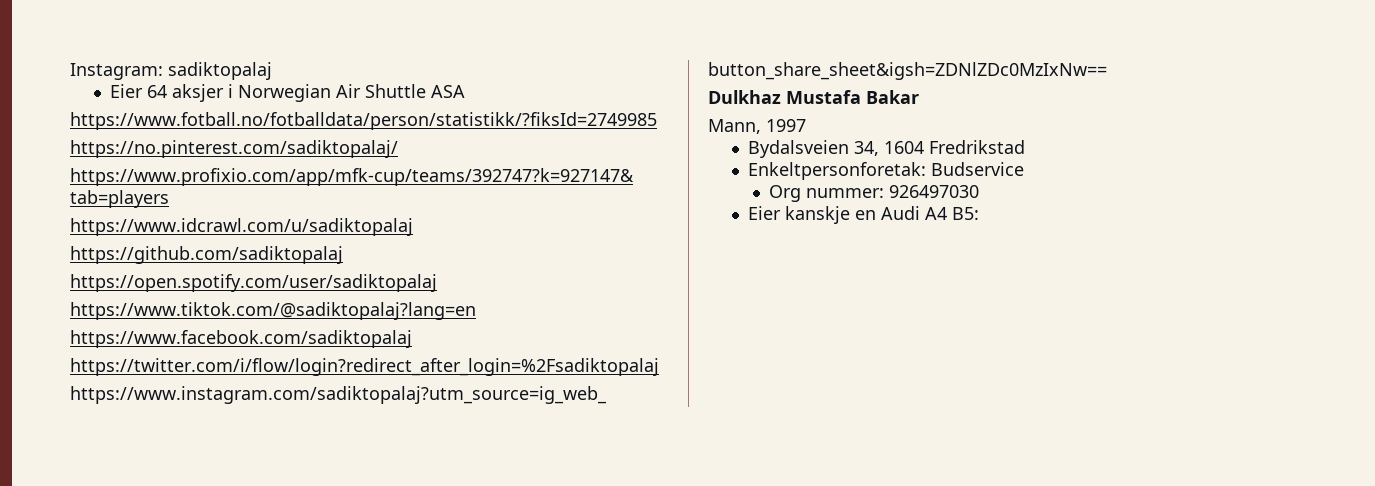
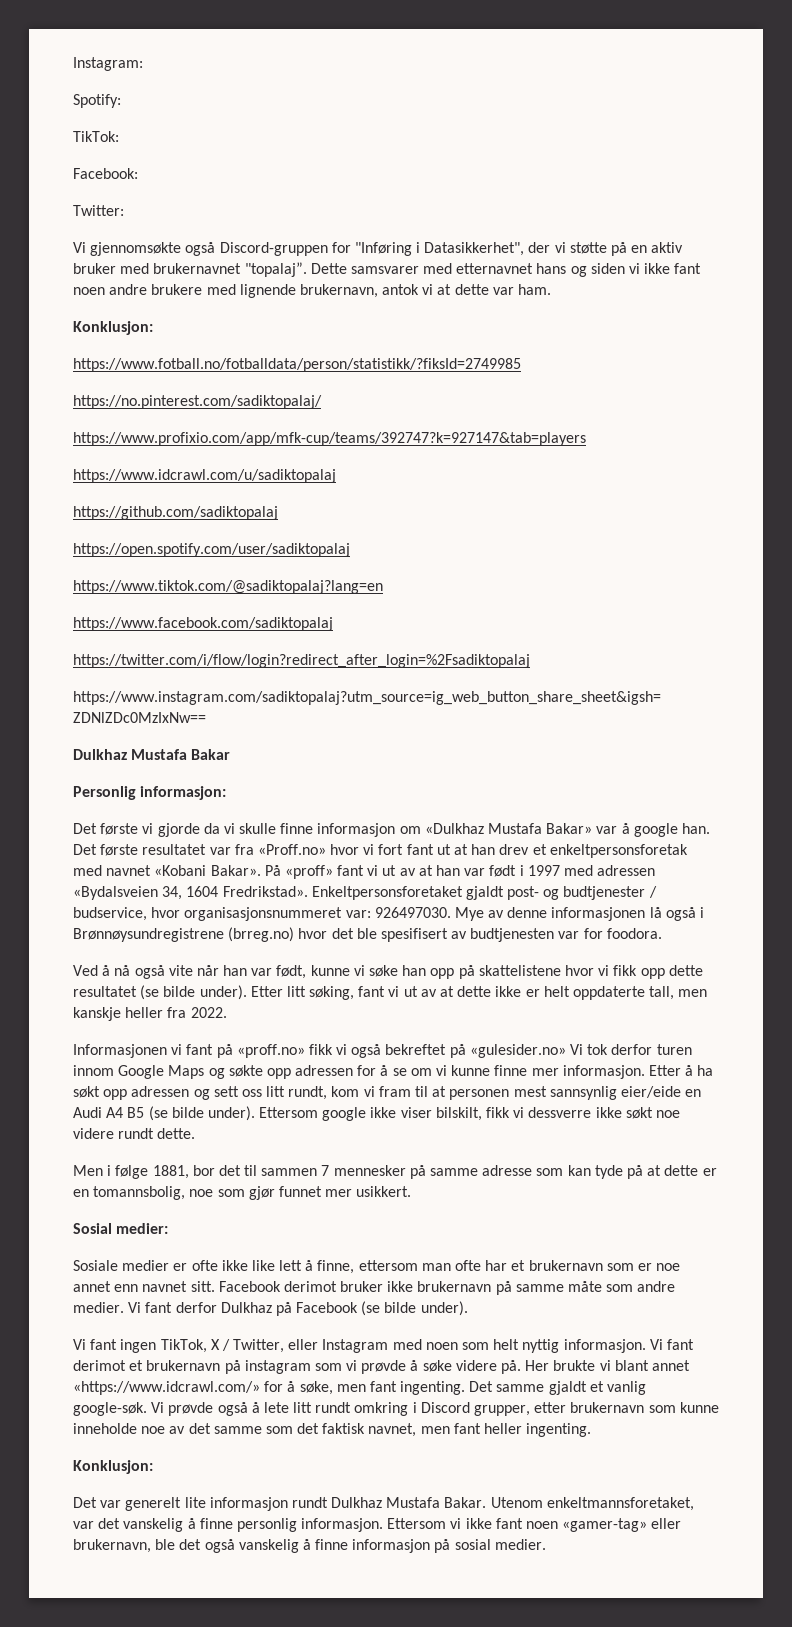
[168,62,272,80] [110,84,466,102] sadiktopalaj // Eier 64 aksjer i Norwegian Air Shuttle ASA -> [73,94,121,108] [73,131,119,142] [73,168,138,179] [73,205,124,216] [73,242,684,256] [73,262,702,277] [73,284,552,298] [73,321,153,335] // Spotify: // TikTok: // Facebook: // Twitter: // Vi gjennomsøkte også Discord-gruppen for "Inføring i Datasikkerhet", der vi støtte på en aktiv bruker med brukernavnet "topalaj”. Dette samsvarer med etternavnet hans og siden vi ikke fant noen andre brukere med lignende brukernavn, antok vi at dette var ham. // Konklusjon:
[708,119,806,134] [748,140,1026,158] [748,162,1025,180] [768,185,979,202] [748,206,980,224] Mann, 1997 // Bydalsveien 34, 1604 Fredrikstad // Enkeltpersonforetak: Budservice // Org nummer: 926497030 // Eier kanskje en Audi A4 B5: -> [73,786,227,800] [73,823,710,837] [73,844,688,858] [73,865,656,879] [73,886,657,900] [73,907,705,921] [73,927,662,942] [73,965,703,979] [73,985,708,1000] [73,1007,227,1021] [73,1044,692,1058] [73,1065,714,1079] [73,1086,702,1100] [73,1106,680,1121] [73,1128,196,1139] [73,1165,717,1179] [73,1186,412,1200] [73,1223,169,1234] [73,1260,681,1274] [73,1281,676,1295] [73,1301,468,1316] [73,1339,694,1353] [73,1360,690,1374] [73,1381,647,1395] [73,1402,719,1416] [73,1423,592,1437] [73,1460,153,1474] [73,1497,694,1511] [73,1518,682,1532] [73,1539,546,1553] Personlig informasjon: // Det første vi gjorde da vi skulle finne informasjon om «Dulkhaz Mustafa Bakar» var å google han. Det første resultatet var fra «Proff.no» hvor vi fort fant ut at han drev et enkeltpersonsforetak med navnet «Kobani Bakar». På «proff» fant vi ut av at han var født i 1997 med adressen «Bydalsveien 34, 1604 Fredrikstad». Enkeltpersonsforetaket gjaldt post- og budtjenester / budservice, hvor organisasjonsnummeret var: 926497030. Mye av denne informasjonen lå også i Brønnøysundregistrene (brreg.no) hvor det ble spesifisert av budtjenesten var for foodora. // Ved å nå også vite når han var født, kunne vi søke han opp på skattelistene hvor vi fikk opp dette resultatet (se bilde under). Etter litt søking, fant vi ut av at dette ikke er helt oppdaterte tall, men kanskje heller fra 2022. // Informasjonen vi fant på «proff.no» fikk vi også bekreftet på «gulesider.no» Vi tok derfor turen innom Google Maps og søkte opp adressen for å se om vi kunne finne mer informasjon. Etter å ha søkt opp adressen og sett oss litt rundt, kom vi fram til at personen mest sannsynlig eier/eide en Audi A4 B5 (se bilde under). Ettersom google ikke viser bilskilt, fikk vi dessverre ikke søkt noe videre rundt dette. // Men i følge 1881, bor det til sammen 7 mennesker på samme adresse som kan tyde på at dette er en tomannsbolig, noe som gjør funnet mer usikkert. // Sosial medier: // Sosiale medier er ofte ikke like lett å finne, ettersom man ofte har et brukernavn som er noe annet enn navnet sitt. Facebook derimot bruker ikke brukernavn på samme måte som andre medier. Vi fant derfor Dulkhaz på Facebook (se bilde under). // Vi fant ingen TikTok, X / Twitter, eller Instagram med noen som helt nyttig informasjon. Vi fant derimot et brukernavn på instagram som vi prøvde å søke videre på. Her brukte vi blant annet «https://www.idcrawl.com/» for å søke, men fant ingenting. Det samme gjaldt et vanlig google-søk. Vi prøvde også å lete litt rundt omkring i Discord grupper, etter brukernavn som kunne inneholde noe av det samme som det faktisk navnet, men fant heller ingenting. // Konklusjon: // Det var generelt lite informasjon rundt Dulkhaz Mustafa Bakar. Utenom enkeltmannsforetaket, var det vanskelig å finne personlig informasjon. Ettersom vi ikke fant noen «gamer-tag» eller brukernavn, ble det også vanskelig å finne informasjon på sosial medier.

